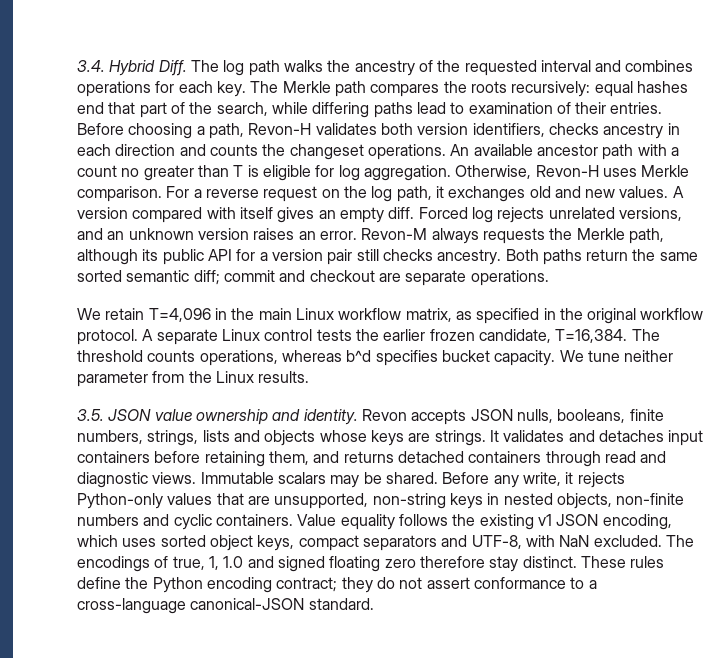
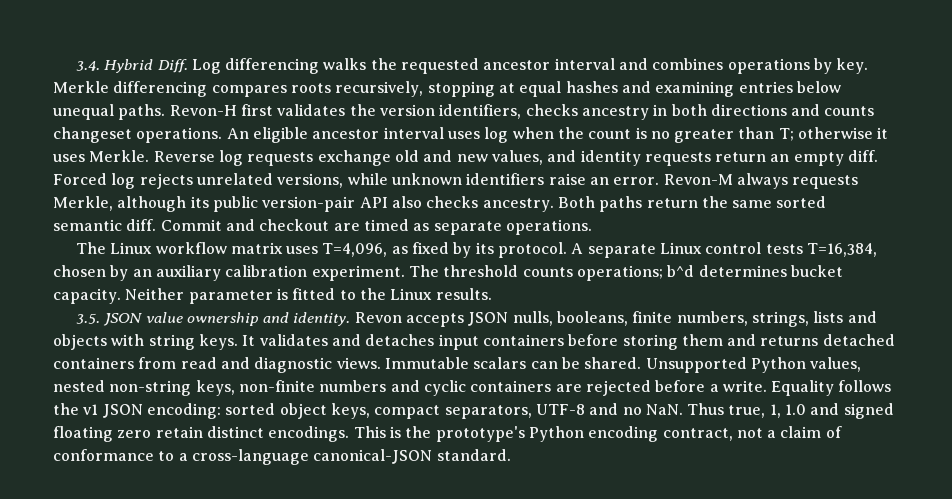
[190,60,694,76] [77,81,688,97] [77,102,663,118] [77,123,413,139] The log path walks the ancestry of the requested interval and combines operations for each key. The Merkle path compares the roots recursively: equal hashes end that part of the search, while differing paths lead to examination of their entries. Before choosing a path, Revon-H validates both -> [191,58,869,74] [53,81,841,97] [53,104,376,120] Log differencing walks the requested ancestor interval and combines operations by key. Merkle differencing compares roots recursively, stopping at equal hashes and examining entries below unequal paths. Revon-H first validates the
[77,144,176,156] each direction -> [671,104,787,116] both directions
[262,144,286,156] the -> (875, 111) none
[473,144,679,160] [77,165,690,181] [77,186,684,202] [77,207,315,223] available ancestor path with a count no greater than T is eligible for log aggregation. Otherwise, Revon-H uses Merkle comparison. For a reverse request on the log path, it exchanges old and new values. A version compared with itself gives -> [252,127,889,143] [53,150,767,166] eligible ancestor interval uses log when the count is no greater than T; otherwise it uses Merkle. Reverse log requests exchange old and new values, and identity requests return
[77,228,295,240] and an unknown version raises -> [347,173,586,185] while unknown identifiers raise
[549,228,664,244] [77,249,379,265] the Merkle path, although its public API for a version pair still -> [53,196,422,212] Merkle, although its public version-pair API also
[193,270,275,285] diff; commit -> [126,219,222,231] diff. Commit
(401, 277) none -> [363,219,430,231] timed as
[77,308,704,324] We retain T=4,096 in the main Linux workflow matrix, as specified in the original workflow -> [75,242,494,258] The Linux workflow matrix uses T=4,096, as fixed by its
[355,329,660,343] [77,350,674,366] [77,371,185,387] the earlier frozen candidate, T=16,384. The threshold counts operations, whereas b^d specifies bucket capacity. We tune neither parameter from -> [806,243,877,257] [53,265,843,281] [53,288,356,304] T=16,384, chosen by an auxiliary calibration experiment. The threshold counts operations; b^d determines bucket capacity. Neither parameter is fitted to
[319,430,486,446] whose keys are strings. -> [111,334,238,350] with string keys.
[204,451,309,467] retaining them, -> [622,334,723,350] storing them
[545,451,601,467] through -> [138,357,177,369] from
[330,475,360,488] may -> [530,361,558,369] can
[442,472,625,488] [77,493,685,509] [77,514,395,530] Before any write, it rejects Python-only values that are unsupported, non-string keys in nested objects, non-finite numbers and cyclic containers. Value equality -> [645,357,862,373] [53,380,835,396] Unsupported Python values, nested non-string keys, non-finite numbers and cyclic containers are rejected before a write. Equality
[479,514,534,530] existing -> (79, 409) none
[602,514,672,530] [77,535,157,547] encoding, which uses -> [146,403,221,419] encoding:
[362,535,694,551] [77,556,169,572] separators and UTF-8, with NaN excluded. The encodings of -> [444,403,725,419] separators, UTF-8 and no NaN. Thus
[419,556,665,572] [77,577,470,593] therefore stay distinct. These rules define the Python encoding contract; they do not assert -> [155,426,842,442] retain distinct encodings. This is the prototype's Python encoding contract, not a claim of

